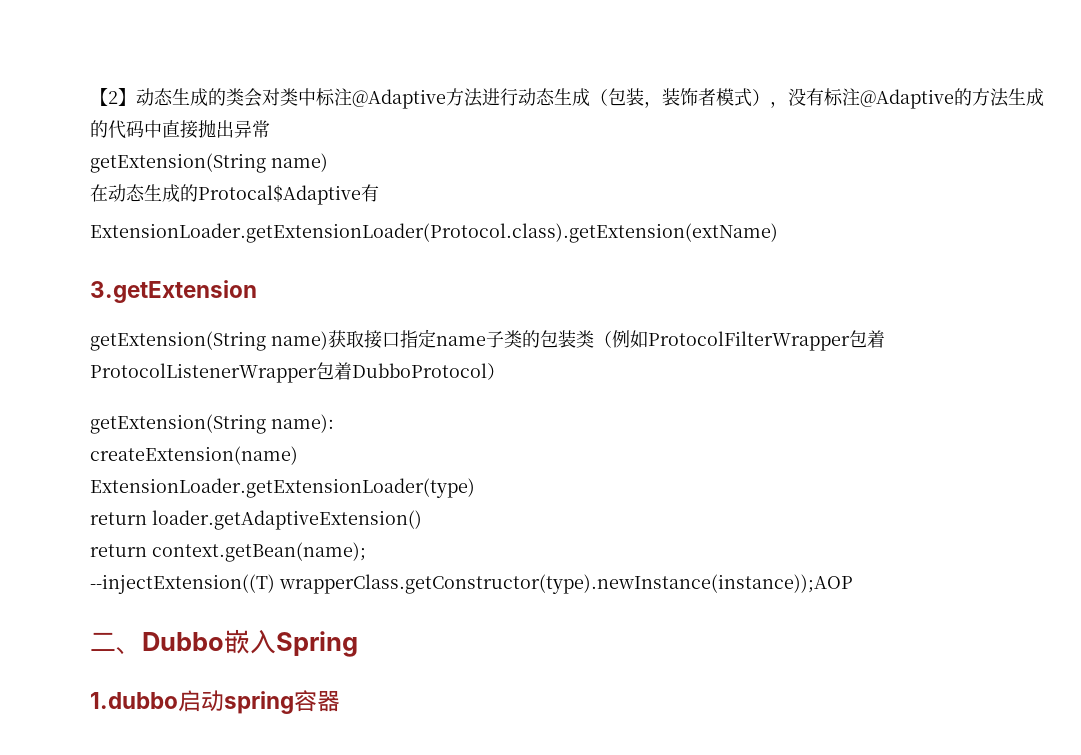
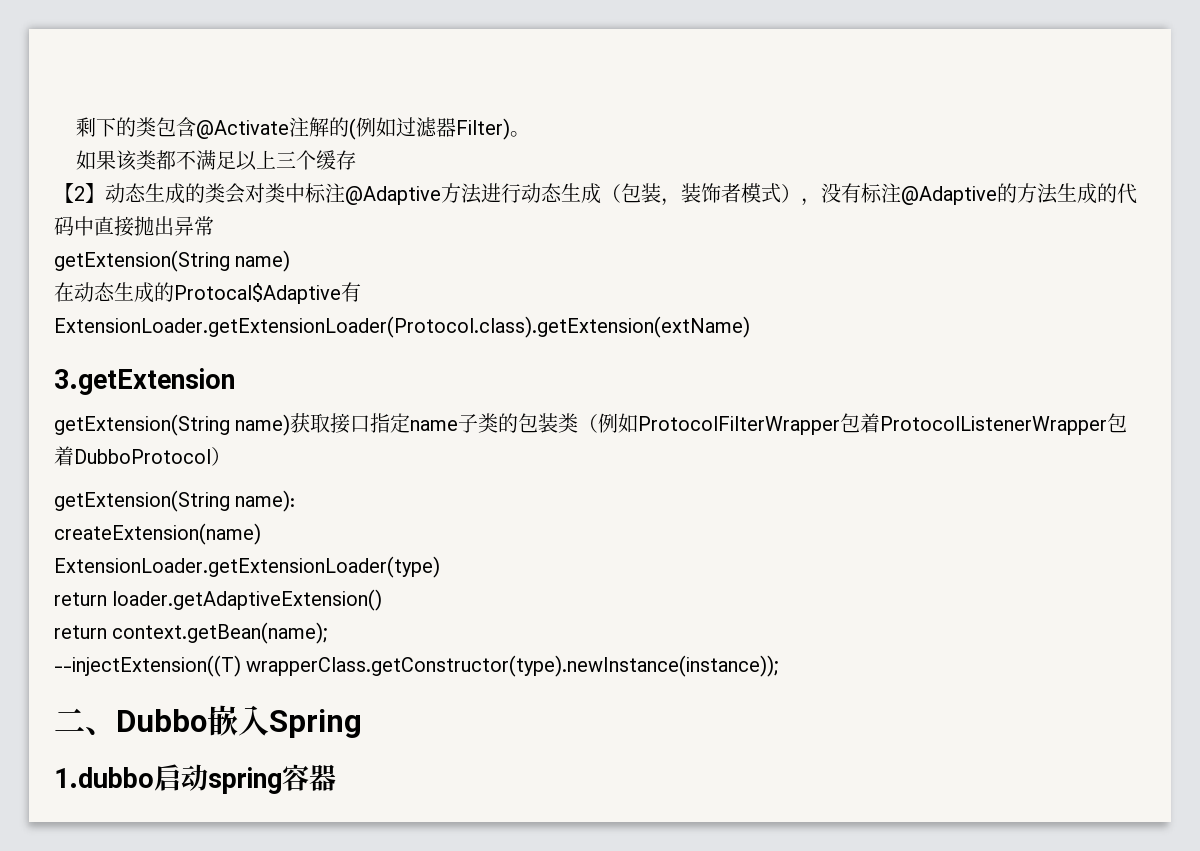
(90, 97) none -> [76,117,531,140] [76,150,357,171] 剩下的类包含@Activate注解的(例如过滤器Filter)。 // 如果该类都不满足以上三个缓存 //
[279,574,853,594] wrapperClass.getConstructor(type).newInstance(instance));AOP -> [246,655,779,677] wrapperClass.getConstructor(type).newInstance(instance));

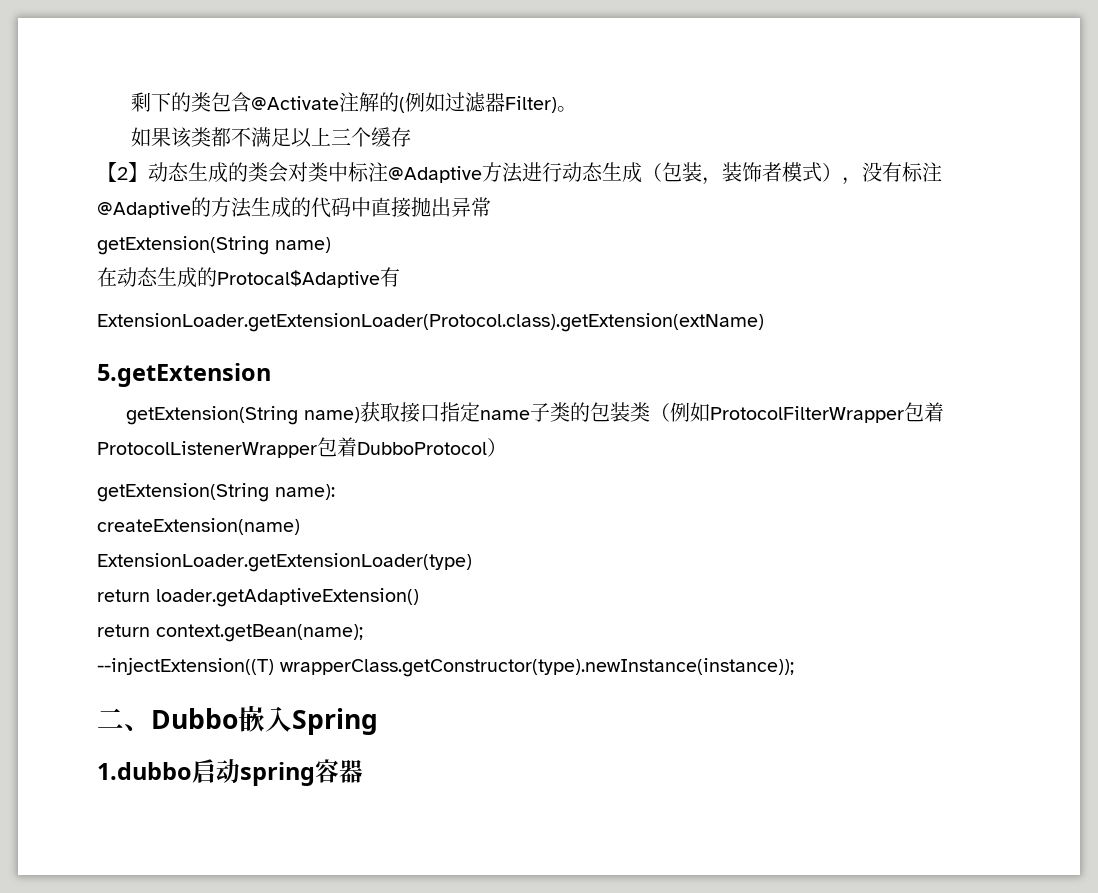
[54,368,235,395] 3.getExtension -> [97,363,271,387] 5.getExtension

